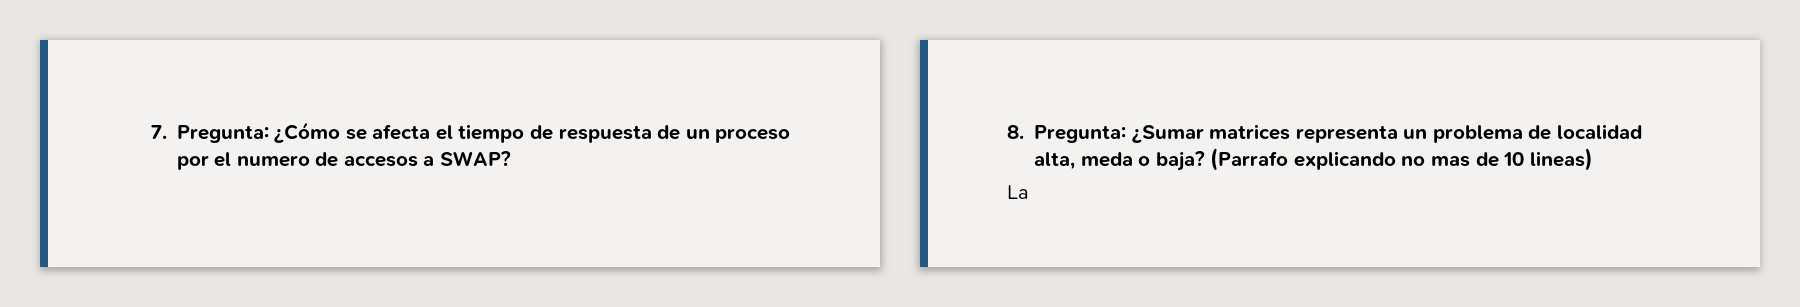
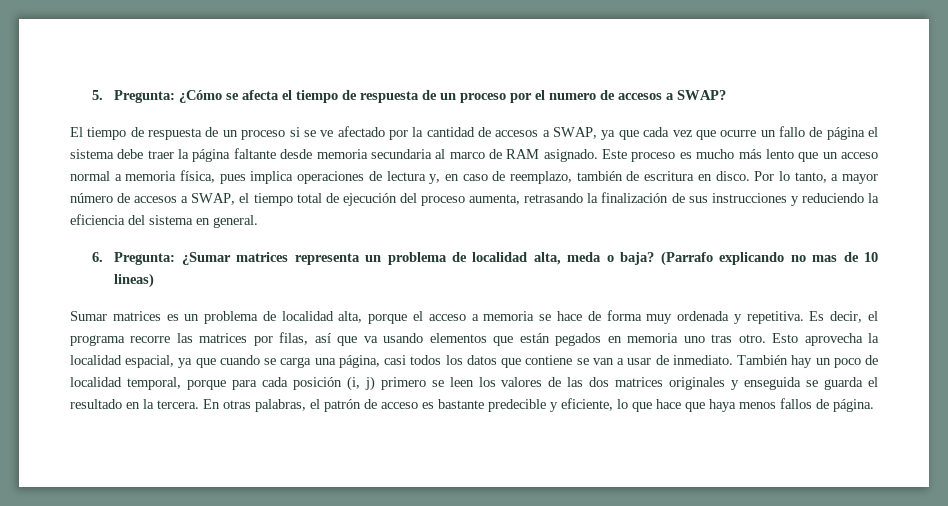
[150,125,167,139] 7. -> [92,90,104,100] 5.
[1007,125,1024,139] 8. -> [70,126,879,140] [70,148,879,162] [70,170,878,184] [70,192,879,206] [70,214,258,228] [92,252,104,262] El tiempo de respuesta de un proceso si se ve afectado por la cantidad de accesos a SWAP, ya que cada vez que ocurre un fallo de página el sistema debe traer la página faltante desde memoria secundaria al marco de RAM asignado. Este proceso es mucho más lento que un acceso normal a memoria física, pues implica operaciones de lectura y, en caso de reemplazo, también de escritura en disco. Por lo tanto, a mayor número de accesos a SWAP, el tiempo total de ejecución del proceso aumenta, retrasando la finalización de sus instrucciones y reduciendo la eficiencia del sistema en general. // 6.
[1007,185,1028,199] La -> [70,310,878,324] [70,332,880,346] [70,355,879,368] [70,376,879,391] [70,398,874,412] Sumar matrices es un problema de localidad alta, porque el acceso a memoria se hace de forma muy ordenada y repetitiva. Es decir, el programa recorre las matrices por filas, así que va usando elementos que están pegados en memoria uno tras otro. Esto aprovecha la localidad espacial, ya que cuando se carga una página, casi todos los datos que contiene se van a usar de inmediato. También hay un poco de localidad temporal, porque para cada posición (i, j) primero se leen los valores de las dos matrices originales y enseguida se guarda el resultado en la tercera. En otras palabras, el patrón de acceso es bastante predecible y eficiente, lo que hace que haya menos fallos de página.

